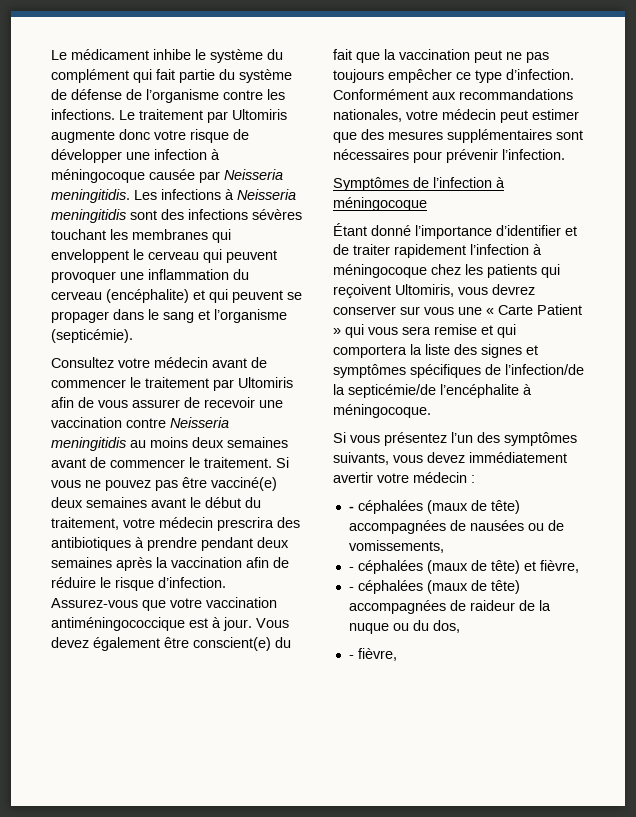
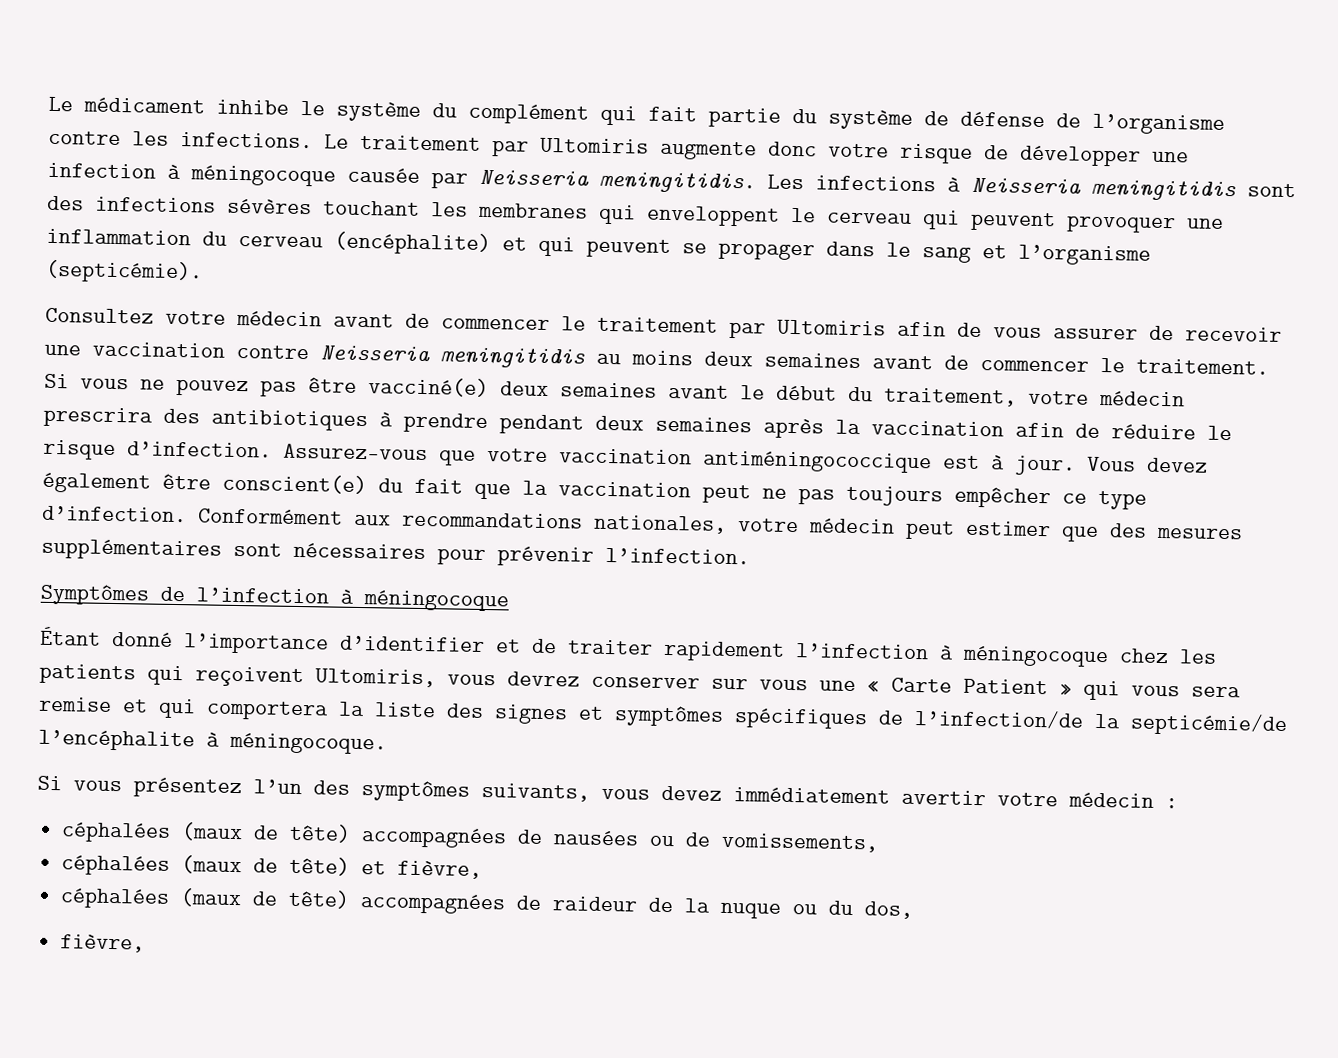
[348,506,354,511] - -> (1178, 803) none
[348,567,354,571] - -> (880, 842) none
[348,587,354,591] - -> (483, 870) none
[348,655,354,659] - -> (914, 910) none

